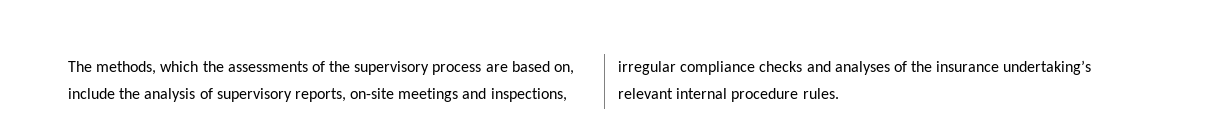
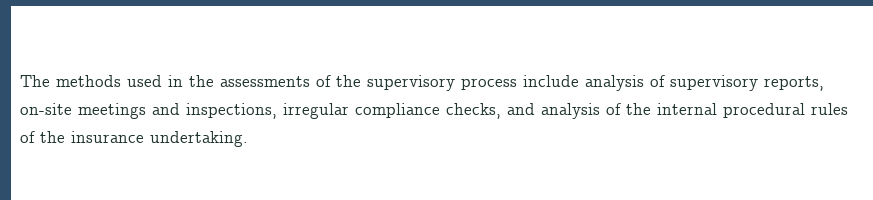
[96,61,199,75] methods, which -> [56,75,183,87] methods used in
[485,61,575,75] [68,88,141,99] are based on, include the -> [523,75,579,87] include
[759,60,1092,75] [618,88,839,102] checks and analyses of the insurance undertaking’s relevant internal procedure rules. -> [446,103,848,119] [20,131,248,147] checks, and analysis of the internal procedural rules of the insurance undertaking.

